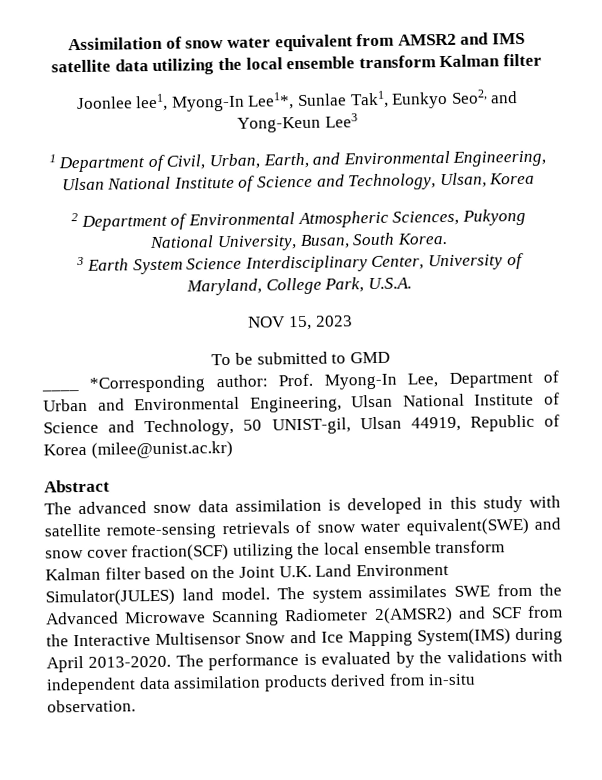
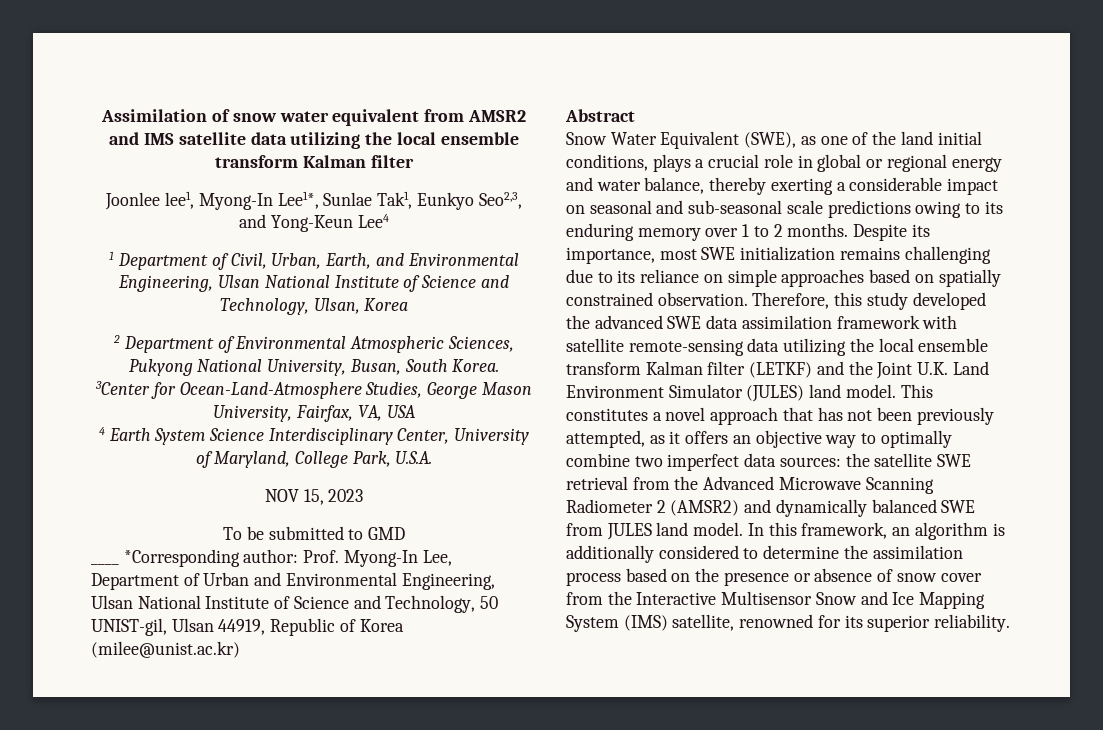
[450,89,488,104] Seo2, -> [478,192,522,209] Seo2,3,
[324,113,358,128] Lee3 -> [357,214,389,228] Lee4
[76,256,85,266] 3 -> [95,381,532,399] [213,405,416,422] [98,427,105,435] 3Center for Ocean-Land-Atmosphere Studies, George Mason University, Fairfax, VA, USA // 4
[44,495,561,515] [44,517,561,540] [45,540,506,562] [45,566,209,581] The advanced snow data assimilation is developed in this study with satellite remote-sensing retrievals of snow water equivalent(SWE) and snow cover fraction(SCF) utilizing the local ensemble transform Kalman filter based on -> [566,131,982,149] [566,154,1002,172] [566,177,999,195] [566,200,1003,218] [566,223,930,241] [566,246,991,264] [566,269,1001,287] [566,292,986,310] [566,315,958,329] [566,338,989,356] [566,361,844,378] Snow Water Equivalent (SWE), as one of the land initial conditions, plays a crucial role in global or regional energy and water balance, thereby exerting a considerable impact on seasonal and sub-seasonal scale predictions owing to its enduring memory over 1 to 2 months. Despite its importance, most SWE initialization remains challenging due to its reliance on simple approaches based on spatially constrained observation. Therefore, this study developed the advanced SWE data assimilation framework with satellite remote-sensing data utilizing the local ensemble transform Kalman filter (LETKF) and
[45,585,491,607] Simulator(JULES) land model. The system assimilates SWE -> [668,384,933,402] [566,407,994,425] [566,430,952,448] [566,453,972,471] [566,476,628,490] Simulator (JULES) land model. This constitutes a novel approach that has not been previously attempted, as it offers an objective way to optimally combine two imperfect data sources: the satellite SWE retrieval
[373,606,522,625] 2(AMSR2) and SCF -> [656,499,976,517] [566,522,1005,540] [566,545,963,563] [566,568,982,586] 2 (AMSR2) and dynamically balanced SWE from JULES land model. In this framework, an algorithm is additionally considered to determine the assimilation process based on the presence or absence of snow cover
[416,627,563,646] [46,649,563,673] [46,673,476,695] [47,699,136,713] System(IMS) during April 2013-2020. The performance is evaluated by the validations with independent data assimilation products derived from in-situ observation. -> [566,614,1011,632] System (IMS) satellite, renowned for its superior reliability.

